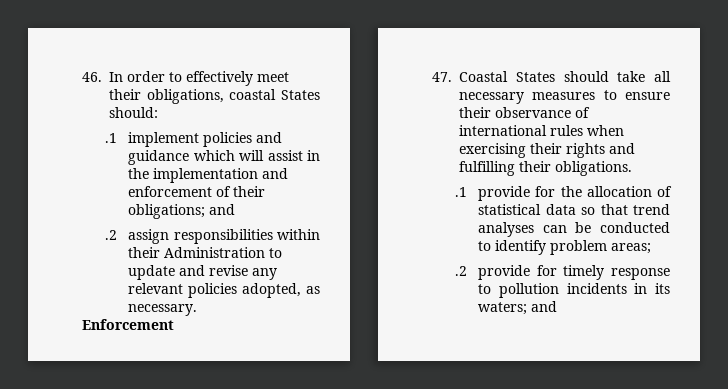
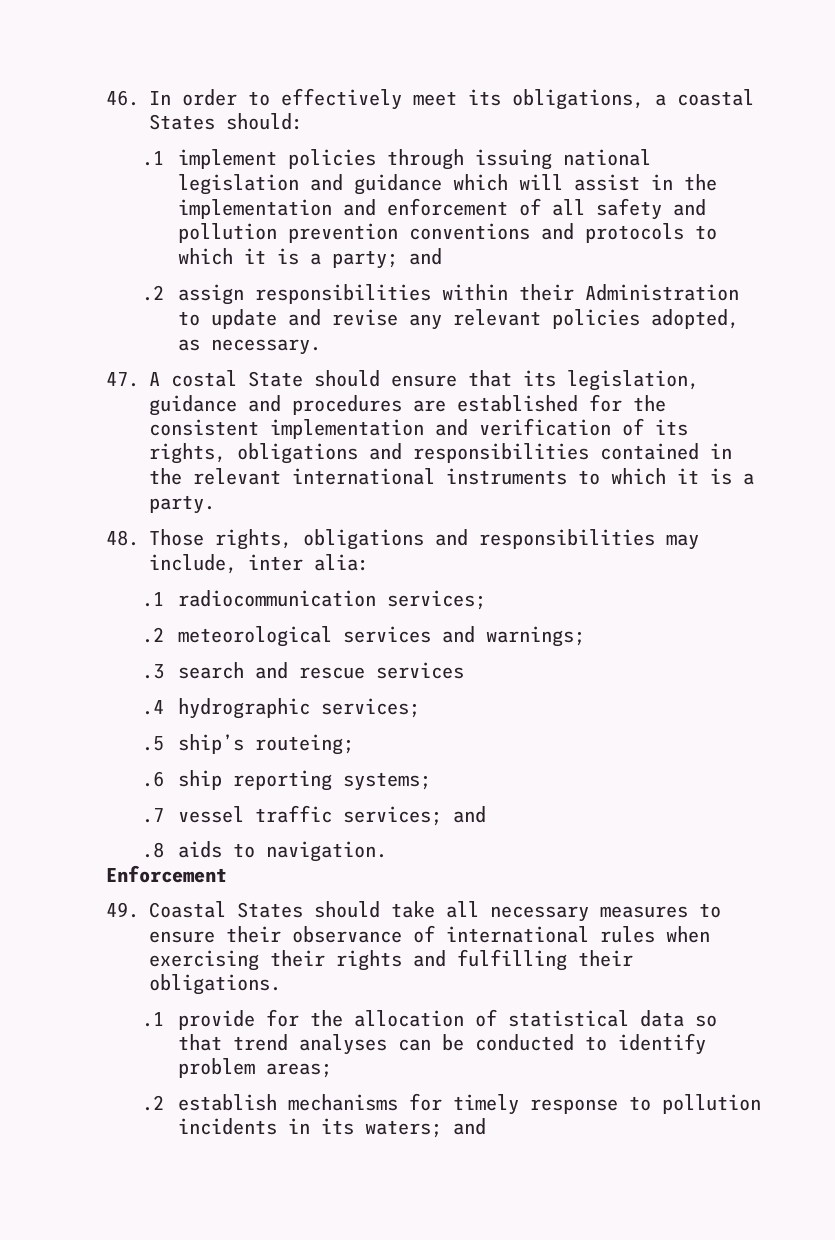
[109,89,224,104] their obligations, -> [468,89,666,110] its obligations, a
(253, 139) none -> [387,149,652,170] [178,174,300,195] through issuing national legislation
[233,186,266,197] [128,204,206,219] their obligations; -> [552,198,707,220] [178,223,718,243] [178,248,399,269] all safety and pollution prevention conventions and protocols to which it is a party;
(198, 310) none -> [106,370,699,391] [149,394,666,416] [149,418,688,439] [149,443,732,464] [149,468,754,485] [149,495,215,514] [106,529,699,550] [149,554,369,574] [142,590,487,610] [142,626,586,647] [142,662,465,679] [142,698,421,719] [142,734,355,755] [142,770,432,791] [142,805,487,826] [142,841,388,862] // 47. A costal State should ensure that its legislation, guidance and procedures are established for the consistent implementation and verification of its rights, obligations and responsibilities contained in the relevant international instruments to which it is a party. // 48. Those rights, obligations and responsibilities may include, inter alia: // .1 radiocommunication services; // .2 meteorological services and warnings; // .3 search and rescue services // .4 hydrographic services; // .5 ship’s routeing; // .6 ship reporting systems; // .7 vessel traffic services; and // .8 aids to navigation.
[432,72,452,82] 47. -> [106,902,139,918] 49.
[478,265,531,280] provide -> [178,1094,399,1111] establish mechanisms

